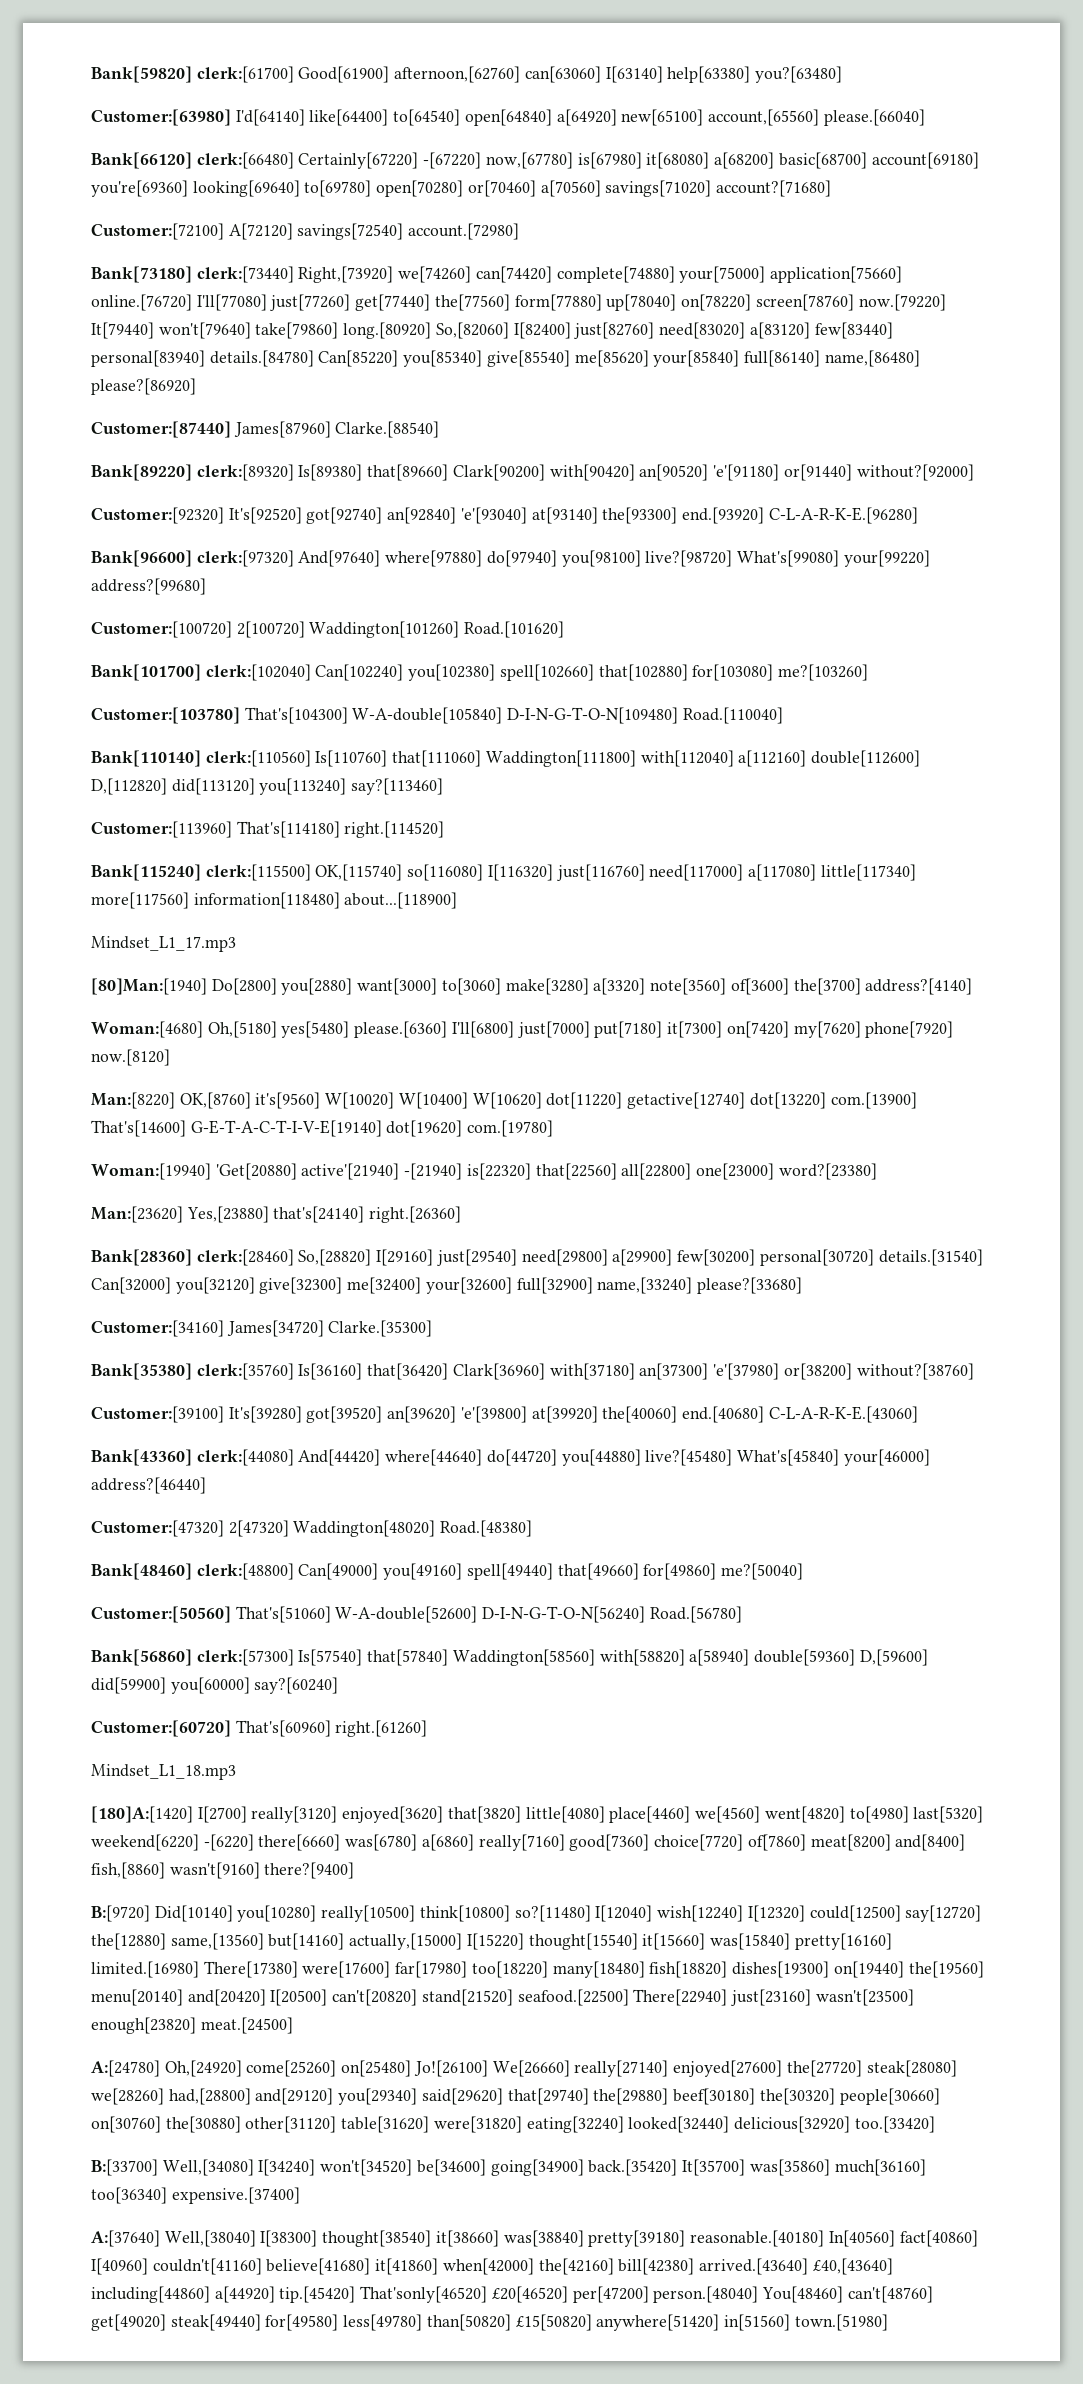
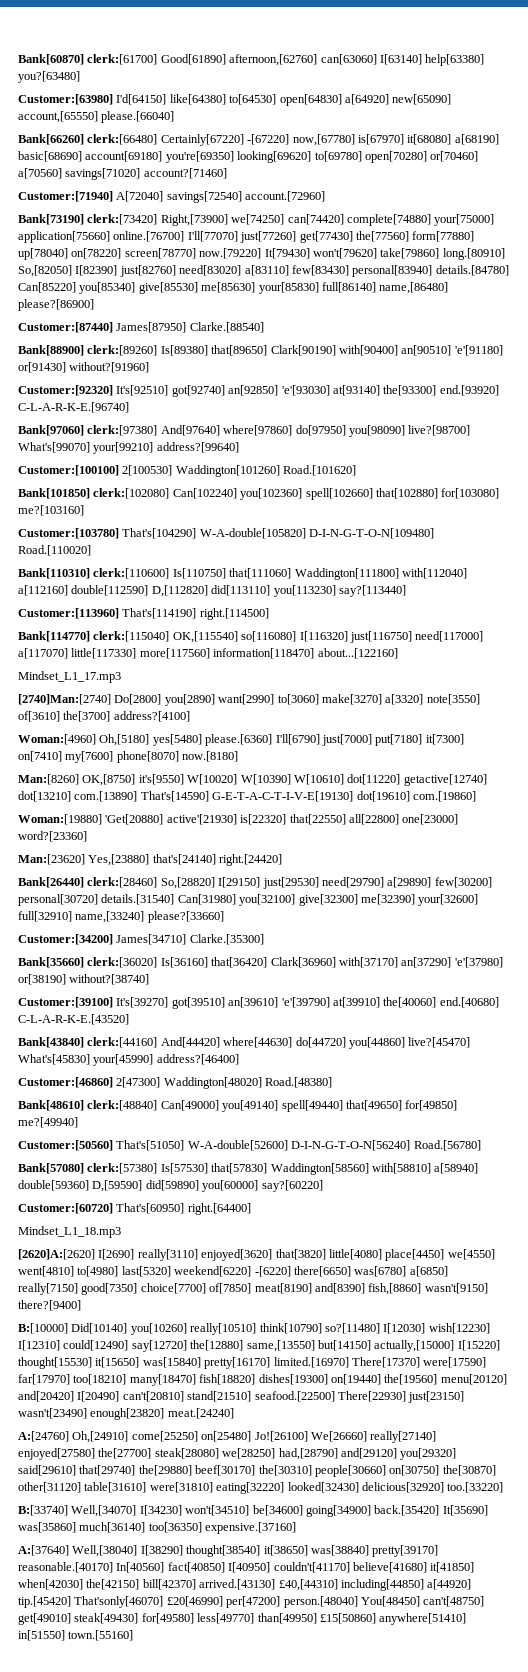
[91,66,390,83] Bank[59820] clerk:[61700] Good[61900] -> [18,54,226,65] Bank[60870] clerk:[61700] Good[61890]
[235,109,820,126] I'd[64140] like[64400] to[64540] open[64840] a[64920] new[65100] account,[65560] -> [116,94,452,106] [18,111,98,123] I'd[64150] like[64380] to[64530] open[64830] a[64920] new[65090] account,[65550]
[91,152,192,169] Bank[66120] -> [18,134,84,145] Bank[66260]
[577,152,979,169] [91,180,300,197] is[67980] it[68080] a[68200] basic[68700] account[69180] you're[69360] looking[69640] -> [357,134,499,145] [18,151,312,163] is[67970] it[68080] a[68190] basic[68690] account[69180] you're[69350] looking[69620]
[716,180,832,197] [91,223,520,240] [91,266,903,283] [91,294,946,311] [91,322,893,339] account?[71680] // Customer:[72100] A[72120] savings[72540] account.[72980] // Bank[73180] clerk:[73440] Right,[73920] we[74260] can[74420] complete[74880] your[75000] application[75660] online.[76720] I'll[77080] just[77260] get[77440] the[77560] form[77880] up[78040] on[78220] screen[78760] now.[79220] It[79440] won't[79640] take[79860] long.[80920] So,[82060] I[82400] just[82760] need[83020] a[83120] few[83440] -> [143,168,227,179] [18,191,326,203] [18,214,495,226] [18,231,475,243] [18,248,505,260] [18,265,349,277] account?[71460] // Customer:[71940] A[72040] savings[72540] account.[72960] // Bank[73190] clerk:[73420] Right,[73900] we[74250] can[74420] complete[74880] your[75000] application[75660] online.[76700] I'll[77070] just[77260] get[77430] the[77560] form[77880] up[78040] on[78220] screen[78770] now.[79220] It[79430] won't[79620] take[79860] long.[80910] So,[82050] I[82390] just[82760] need[83020] a[83110] few[83430]
[486,350,740,367] give[85540] me[85620] your[85840] -> [138,282,319,294] give[85530] me[85630] your[85830]
[91,378,196,395] please?[86920] -> [18,299,94,311] please?[86900]
[233,421,331,438] James[87960] -> [116,322,187,333] James[87950]
[91,464,974,481] [91,507,918,524] [91,550,930,567] [91,578,206,595] [91,621,565,638] [91,664,496,681] Bank[89220] clerk:[89320] Is[89380] that[89660] Clark[90200] with[90420] an[90520] 'e'[91180] or[91440] without?[92000] // Customer:[92320] It's[92520] got[92740] an[92840] 'e'[93040] at[93140] the[93300] end.[93920] C-L-A-R-K-E.[96280] // Bank[96600] clerk:[97320] And[97640] where[97880] do[97940] you[98100] live?[98720] What's[99080] your[99220] address?[99680] // Customer:[100720] 2[100720] Waddington[101260] Road.[101620] // Bank[101700] clerk:[102040] Can[102240] you[102380] -> [18,345,503,356] [18,362,150,373] [18,385,499,397] [18,402,129,413] [18,425,471,437] [18,442,239,454] [18,465,357,477] [18,488,303,500] Bank[88900] clerk:[89260] Is[89380] that[89650] Clark[90190] with[90400] an[90510] 'e'[91180] or[91430] without?[91960] // Customer:[92320] It's[92510] got[92740] an[92850] 'e'[93030] at[93140] the[93300] end.[93920] C-L-A-R-K-E.[96740] // Bank[97060] clerk:[97380] And[97640] where[97860] do[97950] you[98090] live?[98700] What's[99070] your[99210] address?[99640] // Customer:[100100] 2[100530] Waddington[101260] Road.[101620] // Bank[101850] clerk:[102080] Can[102240] you[102360]
[778,664,869,681] me?[103260] -> [18,505,84,516] me?[103160]
[244,707,783,724] [91,750,921,767] [91,778,444,795] [91,821,445,838] [91,864,916,881] [91,892,458,909] [91,936,236,952] [91,978,973,995] [91,1021,203,1038] That's[104300] W-A-double[105840] D-I-N-G-T-O-N[109480] Road.[110040] // Bank[110140] clerk:[110560] Is[110760] that[111060] Waddington[111800] with[112040] a[112160] double[112600] D,[112820] did[113120] you[113240] say?[113460] // Customer:[113960] That's[114180] right.[114520] // Bank[115240] clerk:[115500] OK,[115740] so[116080] I[116320] just[116760] need[117000] a[117080] little[117340] more[117560] information[118480] about...[118900] // Mindset_L1_17.mp3 // [80]Man:[1940] Do[2800] you[2880] want[3000] to[3060] make[3280] a[3320] note[3560] of[3600] the[3700] address?[4140] // Woman:[4680] -> [122,528,435,539] [18,545,91,556] [18,568,467,580] [18,585,406,597] [18,608,269,620] [18,631,484,643] [18,648,398,659] [18,671,121,683] [18,694,480,706] [18,711,190,722] [18,734,96,745] That's[104290] W-A-double[105820] D-I-N-G-T-O-N[109480] Road.[110020] // Bank[110310] clerk:[110600] Is[110750] that[111060] Waddington[111800] with[112040] a[112160] double[112590] D,[112820] did[113110] you[113230] say?[113440] // Customer:[113960] That's[114190] right.[114500] // Bank[114770] clerk:[115040] OK,[115540] so[116080] I[116320] just[116750] need[117000] a[117070] little[117330] more[117560] information[118470] about...[122160] // Mindset_L1_17.mp3 // [2740]Man:[2740] Do[2800] you[2890] want[2990] to[3060] make[3270] a[3320] note[3550] of[3610] the[3700] address?[4100] // Woman:[4960]
[451,1021,514,1038] I'll[6800] -> [275,734,320,745] I'll[6790]
[726,1021,954,1038] [91,1049,170,1066] [91,1092,917,1109] [91,1120,554,1137] [91,1163,617,1180] on[7420] my[7620] phone[7920] now.[8120] // Man:[8220] OK,[8760] it's[9560] W[10020] W[10400] W[10620] dot[11220] getactive[12740] dot[13220] com.[13900] That's[14600] G-E-T-A-C-T-I-V-E[19140] dot[19620] com.[19780] // Woman:[19940] 'Get[20880] active'[21940] -[21940] is[22320] that[22560] -> [18,751,239,763] [18,774,487,786] [18,791,476,802] [18,814,346,825] on[7410] my[7600] phone[8070] now.[8180] // Man:[8260] OK,[8750] it's[9550] W[10020] W[10390] W[10610] dot[11220] getactive[12740] dot[13210] com.[13890] That's[14590] G-E-T-A-C-T-I-V-E[19130] dot[19610] com.[19860] // Woman:[19880] 'Get[20880] active'[21930] is[22320] that[22550]
[778,1163,877,1180] word?[23380] -> [18,831,87,842] word?[23360]
[369,1206,462,1223] [91,1249,983,1266] [91,1277,803,1294] [91,1320,324,1337] right.[26360] // Bank[28360] clerk:[28460] So,[28820] I[29160] just[29540] need[29800] a[29900] few[30200] personal[30720] details.[31540] Can[32000] you[32120] give[32300] me[32400] your[32600] full[32900] name,[33240] please?[33680] // Customer:[34160] James[34720] -> [219,854,283,866] [18,877,492,889] [18,894,479,906] [18,911,224,923] [18,934,187,945] right.[24420] // Bank[26440] clerk:[28460] So,[28820] I[29150] just[29530] need[29790] a[29890] few[30200] personal[30720] details.[31540] Can[31980] you[32100] give[32300] me[32390] your[32600] full[32910] name,[33240] please?[33660] // Customer:[34200] James[34710]
[91,1363,294,1380] Bank[35380] clerk:[35760] -> [18,957,158,968] Bank[35660] clerk:[36020]
[549,1363,974,1380] [91,1406,918,1423] [91,1449,930,1466] [91,1477,206,1494] [91,1520,533,1537] [91,1563,804,1580] with[37180] an[37300] 'e'[37980] or[38200] without?[38760] // Customer:[39100] It's[39280] got[39520] an[39620] 'e'[39800] at[39920] the[40060] end.[40680] C-L-A-R-K-E.[43060] // Bank[43360] clerk:[44080] And[44420] where[44640] do[44720] you[44880] live?[45480] What's[45840] your[46000] address?[46440] // Customer:[47320] 2[47320] Waddington[48020] Road.[48380] // Bank[48460] clerk:[48800] Can[49000] you[49160] spell[49440] that[49660] for[49860] me?[50040] -> [338,957,503,968] [18,974,150,985] [18,997,499,1009] [18,1014,129,1025] [18,1037,471,1049] [18,1054,239,1066] [18,1077,333,1089] [18,1100,458,1112] [18,1117,78,1128] with[37170] an[37290] 'e'[37980] or[38190] without?[38740] // Customer:[39100] It's[39270] got[39510] an[39610] 'e'[39790] at[39910] the[40060] end.[40680] C-L-A-R-K-E.[43520] // Bank[43840] clerk:[44160] And[44420] where[44630] do[44720] you[44860] live?[45470] What's[45830] your[45990] address?[46400] // Customer:[46860] 2[47300] Waddington[48020] Road.[48380] // Bank[48610] clerk:[48840] Can[49000] you[49140] spell[49440] that[49650] for[49850] me?[49940]
[235,1606,331,1623] That's[51060] -> [116,1140,185,1151] That's[51050]
[91,1649,928,1666] [91,1677,339,1694] Bank[56860] clerk:[57300] Is[57540] that[57840] Waddington[58560] with[58820] a[58940] double[59360] D,[59600] did[59900] you[60000] say?[60240] -> [18,1163,479,1175] [18,1180,323,1192] Bank[57080] clerk:[57380] Is[57530] that[57830] Waddington[58560] with[58810] a[58940] double[59360] D,[59590] did[59890] you[60000] say?[60220]
[235,1720,428,1737] That's[60960] right.[61260] -> [116,1203,251,1215] That's[60950] right.[64400]
[91,1806,984,1823] [91,1834,966,1851] [91,1862,355,1879] [91,1905,982,1922] [91,1933,892,1950] [91,1961,984,1978] [91,1989,914,2006] [91,2017,293,2034] [91,2060,957,2077] [91,2088,940,2105] [91,2116,935,2133] [91,2159,926,2176] [91,2187,300,2204] [91,2230,978,2247] [91,2258,893,2275] [91,2286,933,2303] [91,2314,888,2331] [180]A:[1420] I[2700] really[3120] enjoyed[3620] that[3820] little[4080] place[4460] we[4560] went[4820] to[4980] last[5320] weekend[6220] -[6220] there[6660] was[6780] a[6860] really[7160] good[7360] choice[7720] of[7860] meat[8200] and[8400] fish,[8860] wasn't[9160] there?[9400] // B:[9720] Did[10140] you[10280] really[10500] think[10800] so?[11480] I[12040] wish[12240] I[12320] could[12500] say[12720] the[12880] same,[13560] but[14160] actually,[15000] I[15220] thought[15540] it[15660] was[15840] pretty[16160] limited.[16980] There[17380] were[17600] far[17980] too[18220] many[18480] fish[18820] dishes[19300] on[19440] the[19560] menu[20140] and[20420] I[20500] can't[20820] stand[21520] seafood.[22500] There[22940] just[23160] wasn't[23500] enough[23820] meat.[24500] // A:[24780] Oh,[24920] come[25260] on[25480] Jo![26100] We[26660] really[27140] enjoyed[27600] the[27720] steak[28080] we[28260] had,[28800] and[29120] you[29340] said[29620] that[29740] the[29880] beef[30180] the[30320] people[30660] on[30760] the[30880] other[31120] table[31620] were[31820] eating[32240] looked[32440] delicious[32920] too.[33420] // B:[33700] Well,[34080] I[34240] won't[34520] be[34600] going[34900] back.[35420] It[35700] was[35860] much[36160] too[36340] expensive.[37400] // A:[37640] Well,[38040] I[38300] thought[38540] it[38660] was[38840] pretty[39180] reasonable.[40180] In[40560] fact[40860] I[40960] couldn't[41160] believe[41680] it[41860] when[42000] the[42160] bill[42380] arrived.[43640] £40,[43640] including[44860] a[44920] tip.[45420] That'sonly[46520] £20[46520] per[47200] person.[48040] You[48460] can't[48760] get[49020] steak[49440] for[49580] less[49780] than[50820] £15[50820] anywhere[51420] in[51560] town.[51980] -> [18,1249,495,1261] [18,1266,448,1277] [18,1283,488,1295] [18,1300,81,1311] [18,1323,490,1335] [18,1340,500,1352] [18,1357,487,1369] [18,1374,507,1386] [18,1391,465,1403] [18,1408,234,1420] [18,1431,437,1443] [18,1448,457,1460] [18,1465,496,1477] [18,1482,504,1494] [18,1505,488,1517] [18,1522,297,1534] [18,1545,439,1557] [18,1562,475,1573] [18,1579,472,1591] [18,1596,485,1608] [18,1613,467,1625] [18,1630,134,1641] [2620]A:[2620] I[2690] really[3110] enjoyed[3620] that[3820] little[4080] place[4450] we[4550] went[4810] to[4980] last[5320] weekend[6220] -[6220] there[6650] was[6780] a[6850] really[7150] good[7350] choice[7700] of[7850] meat[8190] and[8390] fish,[8860] wasn't[9150] there?[9400] // B:[10000] Did[10140] you[10260] really[10510] think[10790] so?[11480] I[12030] wish[12230] I[12310] could[12490] say[12720] the[12880] same,[13550] but[14150] actually,[15000] I[15220] thought[15530] it[15650] was[15840] pretty[16170] limited.[16970] There[17370] were[17590] far[17970] too[18210] many[18470] fish[18820] dishes[19300] on[19440] the[19560] menu[20120] and[20420] I[20490] can't[20810] stand[21510] seafood.[22500] There[22930] just[23150] wasn't[23490] enough[23820] meat.[24240] // A:[24760] Oh,[24910] come[25250] on[25480] Jo![26100] We[26660] really[27140] enjoyed[27580] the[27700] steak[28080] we[28250] had,[28790] and[29120] you[29320] said[29610] that[29740] the[29880] beef[30170] the[30310] people[30660] on[30750] the[30870] other[31120] table[31610] were[31810] eating[32220] looked[32430] delicious[32920] too.[33220] // B:[33740] Well,[34070] I[34230] won't[34510] be[34600] going[34900] back.[35420] It[35690] was[35860] much[36140] too[36350] expensive.[37160] // A:[37640] Well,[38040] I[38290] thought[38540] it[38650] was[38840] pretty[39170] reasonable.[40170] In[40560] fact[40850] I[40950] couldn't[41170] believe[41680] it[41850] when[42030] the[42150] bill[42370] arrived.[43130] £40,[44310] including[44850] a[44920] tip.[45420] That'sonly[46070] £20[46990] per[47200] person.[48040] You[48450] can't[48750] get[49010] steak[49430] for[49580] less[49770] than[49950] £15[50860] anywhere[51410] in[51550] town.[55160]

